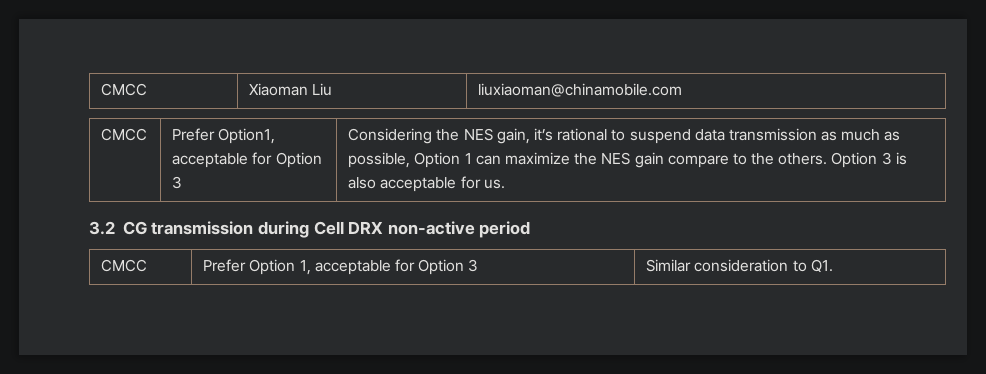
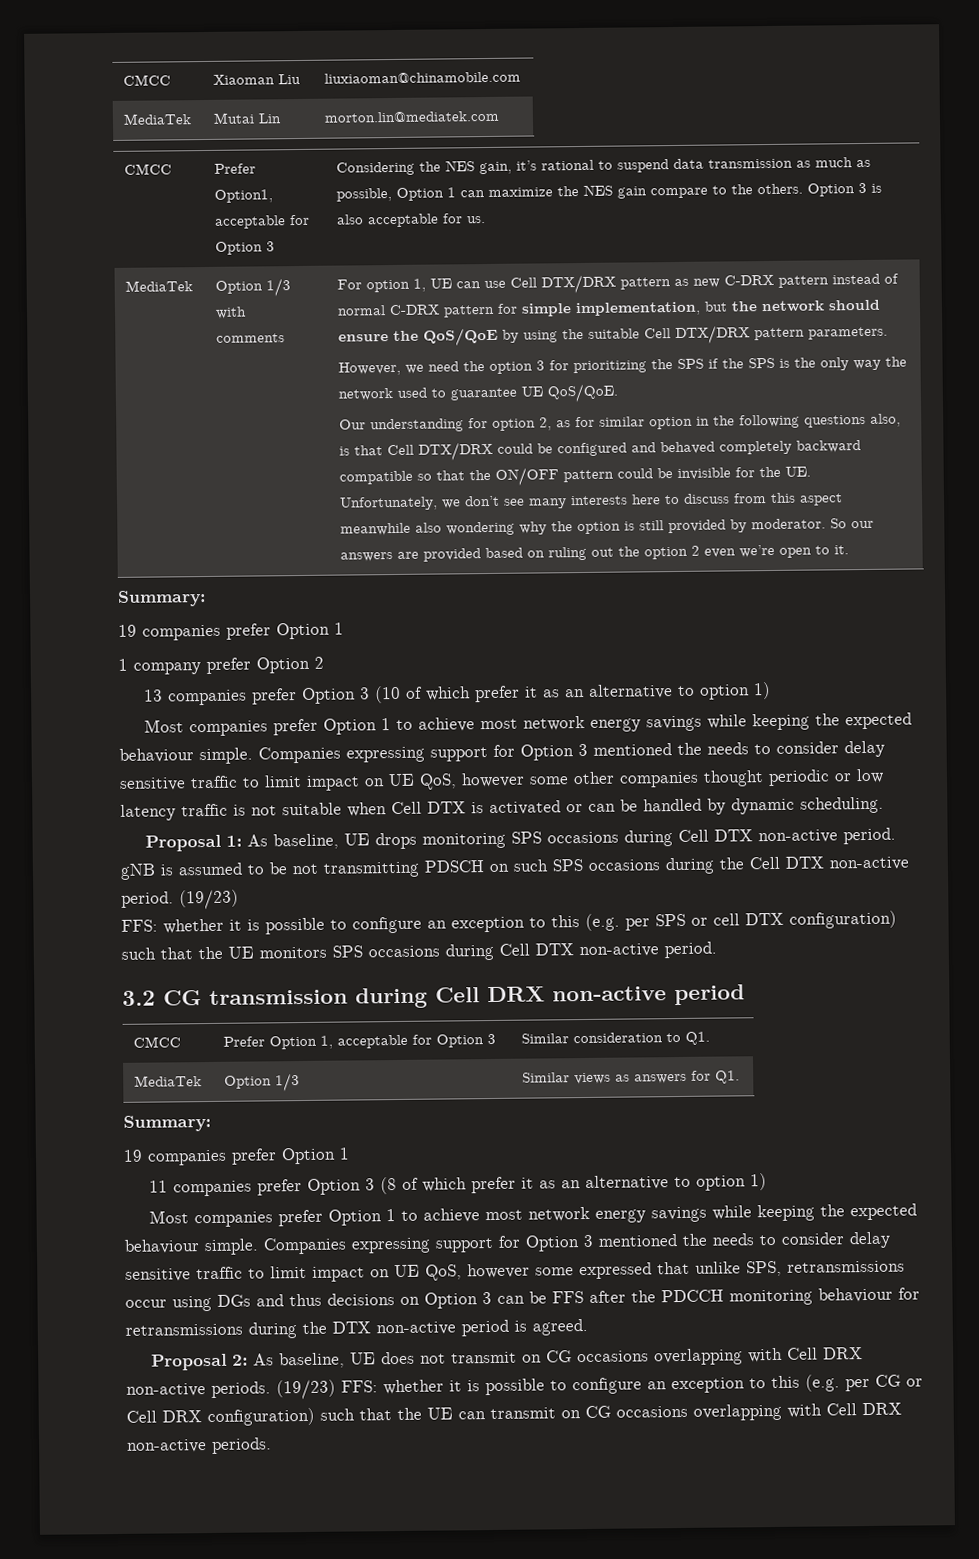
(683, 90) none -> [123,113,193,125] [213,112,283,124] [324,110,500,123] // MediaTek | Mutai Lin | morton.lin@mediatek.com
(505, 184) none -> [125,280,194,292] [215,278,292,297] [215,306,248,319] [216,333,286,343] [337,273,900,294] [337,299,882,318] [338,325,889,346] [338,356,908,376] [338,383,619,403] [339,413,902,433] [339,440,862,461] [339,466,812,486] [339,492,844,511] [340,518,875,536] [340,544,850,562] [117,590,206,607] [118,622,344,641] [118,656,324,675] [143,682,771,706] [143,712,912,737] [119,740,885,765] [119,768,884,791] [120,796,884,821] [144,827,896,852] [120,856,909,880] [121,889,239,910] [121,910,897,935] [121,941,717,961] // MediaTek | Option 1/3 with comments | For option 1, UE can use Cell DTX/DRX pattern as new C-DRX pattern instead of normal C-DRX pattern for simple implementation, but the network should ensure the QoS/QoE by using the suitable Cell DTX/DRX pattern parameters. // However, we need the option 3 for prioritizing the SPS if the SPS is the only way the network used to guarantee UE QoS/QoE. // Our understanding for option 2, as for similar option in the following questions also, is that Cell DTX/DRX could be configured and behaved completely backward compatible so that the ON/OFF pattern could be invisible for the UE. Unfortunately, we don’t see many interests here to discuss from this aspect meanwhile also wondering why the option is still provided by moderator. So our answers are provided based on ruling out the option 2 even we’re open to it. // Summary: // 19 companies prefer Option 1 // 1 company prefer Option 2 // 13 companies prefer Option 3 (10 of which prefer it as an alternative to option 1) // Most companies prefer Option 1 to achieve most network energy savings while keeping the expected behaviour simple. Companies expressing support for Option 3 mentioned the needs to consider delay sensitive traffic to limit impact on UE QoS, however some other companies thought periodic or low latency traffic is not suitable when Cell DTX is activated or can be handled by dynamic scheduling. // Proposal 1: As baseline, UE drops monitoring SPS occasions during Cell DTX non-active period. gNB is assumed to be not transmitting PDSCH on such SPS occasions during the Cell DTX non-active period. (19/23) // FFS: whether it is possible to configure an exception to this (e.g. per SPS or cell DTX configuration) such that the UE monitors SPS occasions during Cell DTX non-active period.
(833, 266) none -> [134,1075,203,1087] [224,1073,301,1092] [522,1070,741,1085] [123,1114,211,1132] [123,1147,350,1166] [148,1173,767,1197] [148,1203,917,1228] [124,1231,891,1256] [125,1260,905,1282] [125,1287,920,1312] [125,1318,588,1339] [150,1347,863,1371] [126,1374,923,1400] [126,1402,902,1427] [127,1437,272,1454] // MediaTek | Option 1/3 | Similar views as answers for Q1. // Summary: // 19 companies prefer Option 1 // 11 companies prefer Option 3 (8 of which prefer it as an alternative to option 1) // Most companies prefer Option 1 to achieve most network energy savings while keeping the expected behaviour simple. Companies expressing support for Option 3 mentioned the needs to consider delay sensitive traffic to limit impact on UE QoS, however some expressed that unlike SPS, retransmissions occur using DGs and thus decisions on Option 3 can be FFS after the PDCCH monitoring behaviour for retransmissions during the DTX non-active period is agreed. // Proposal 2: As baseline, UE does not transmit on CG occasions overlapping with Cell DRX non-active periods. (19/23) FFS: whether it is possible to configure an exception to this (e.g. per CG or Cell DRX configuration) such that the UE can transmit on CG occasions overlapping with Cell DRX non-active periods.

